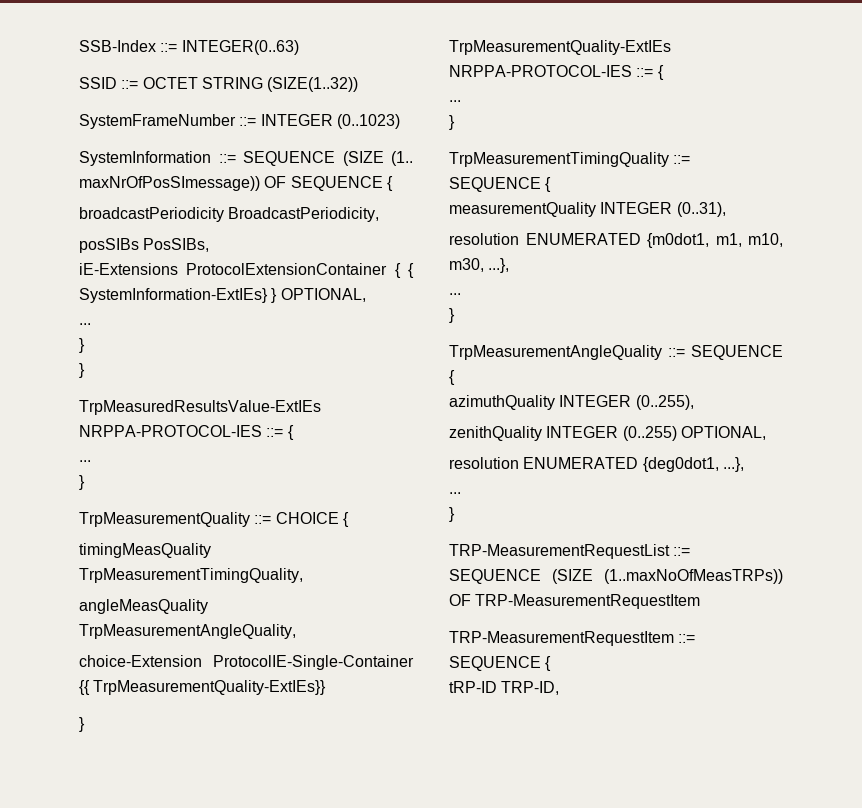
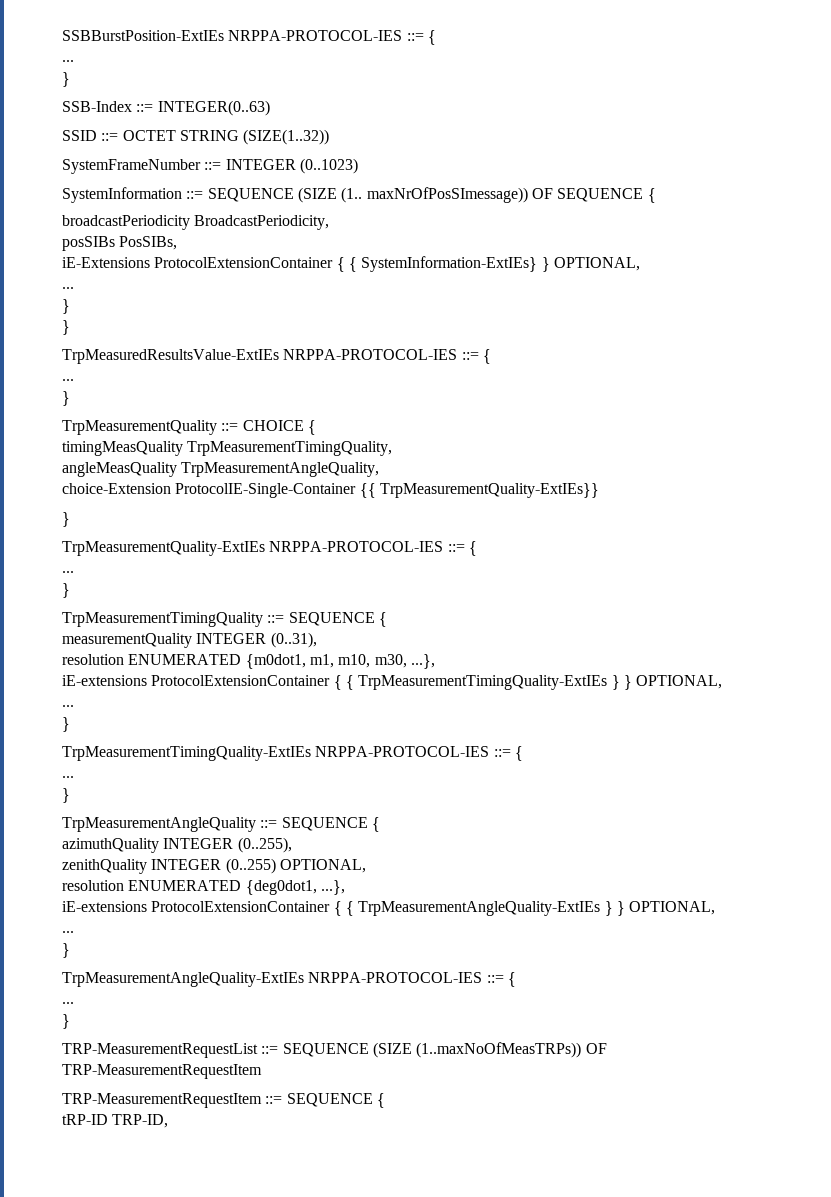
(79, 46) none -> [62,30,436,45] [62,60,74,62] [62,72,70,87] SSBBurstPosition-ExtIEs NRPPA-PROTOCOL-IES ::= { // ... // } //
(510, 265) none -> [62,675,723,690] [62,705,74,707] [62,717,70,732] [62,746,523,761] // iE-extensions ProtocolExtensionContainer { { TrpMeasurementTimingQuality-ExtIEs } } OPTIONAL, // ... // } // TrpMeasurementTimingQuality-ExtIEs NRPPA-PROTOCOL-IES ::= {
(744, 464) none -> [62,901,716,916] [62,931,74,933] [62,943,70,958] [62,972,516,987] // iE-extensions ProtocolExtensionContainer { { TrpMeasurementAngleQuality-ExtIEs } } OPTIONAL, // ... // } // TrpMeasurementAngleQuality-ExtIEs NRPPA-PROTOCOL-IES ::= {

